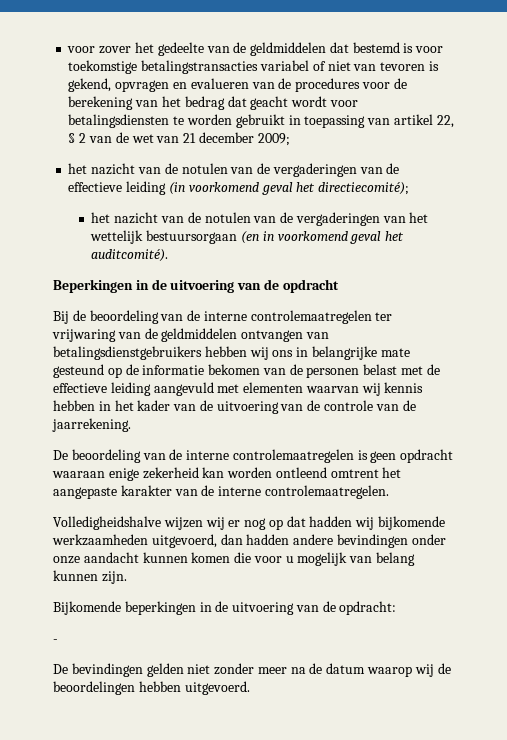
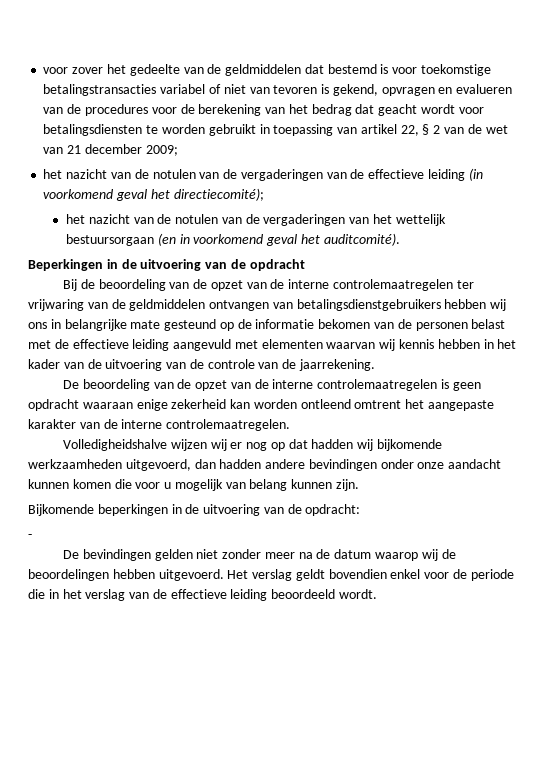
(201, 315) none -> [210,279,285,291] opzet van de
(183, 454) none -> [195,379,269,391] opzet van de
(250, 688) none -> [227,569,514,581] [28,589,378,601] Het verslag geldt bovendien enkel voor de periode die in het verslag van de effectieve leiding beoordeeld wordt.

